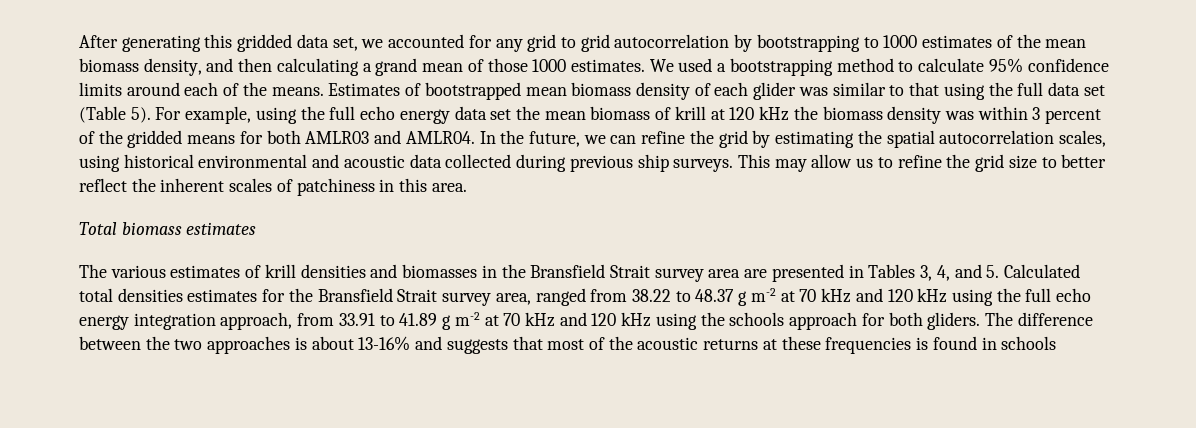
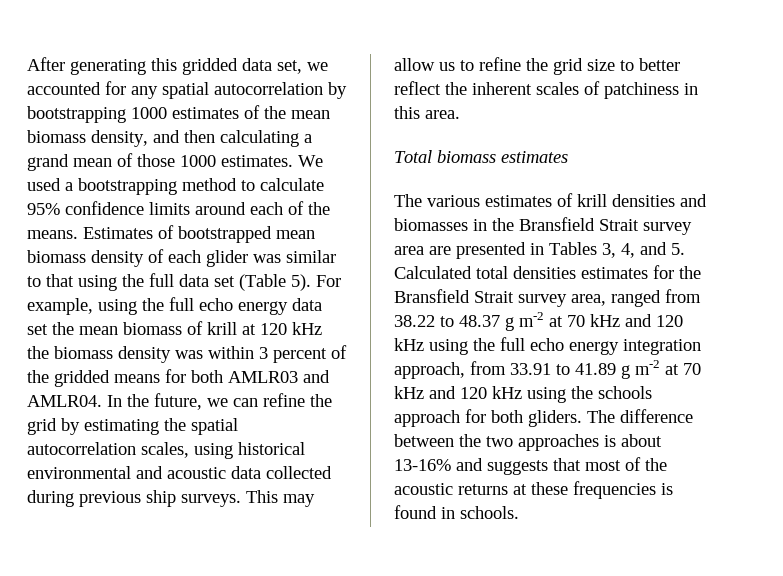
[527,34,610,52] grid to grid -> [162,82,209,99] spatial
[863,37,879,48] to -> (126, 114) none
[1001,336,1057,350] schools -> [460,506,519,519] schools.

